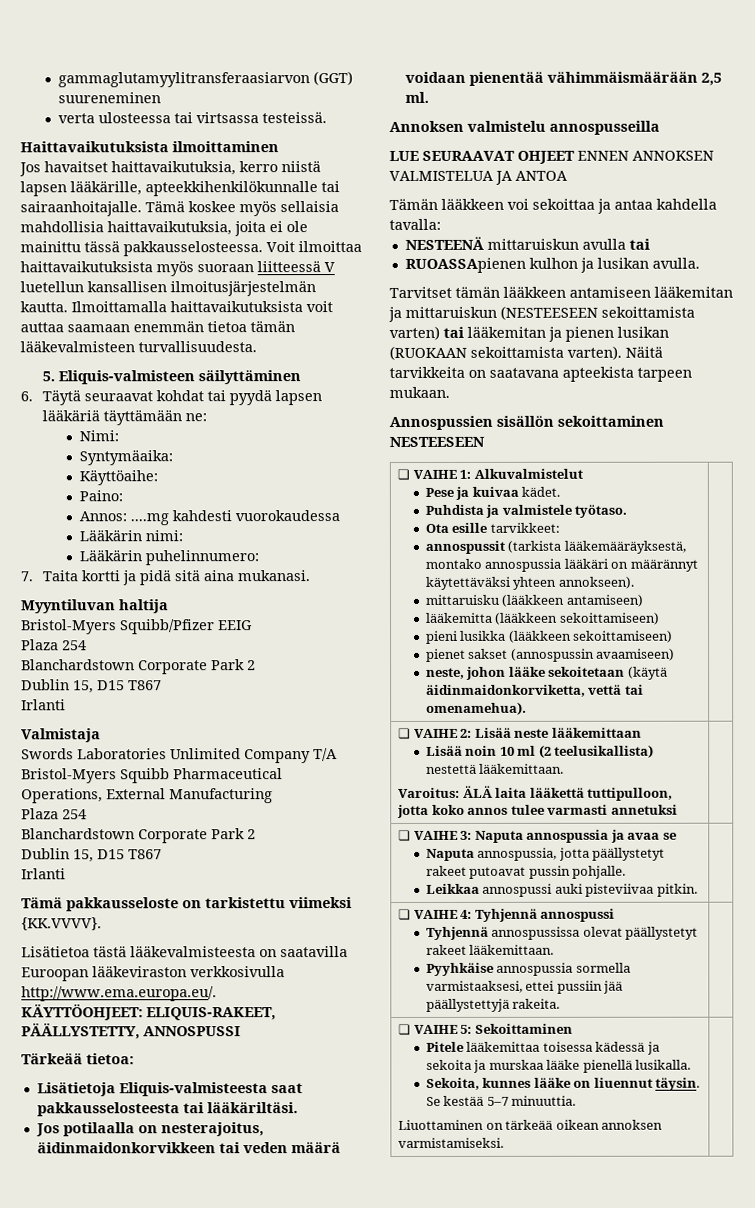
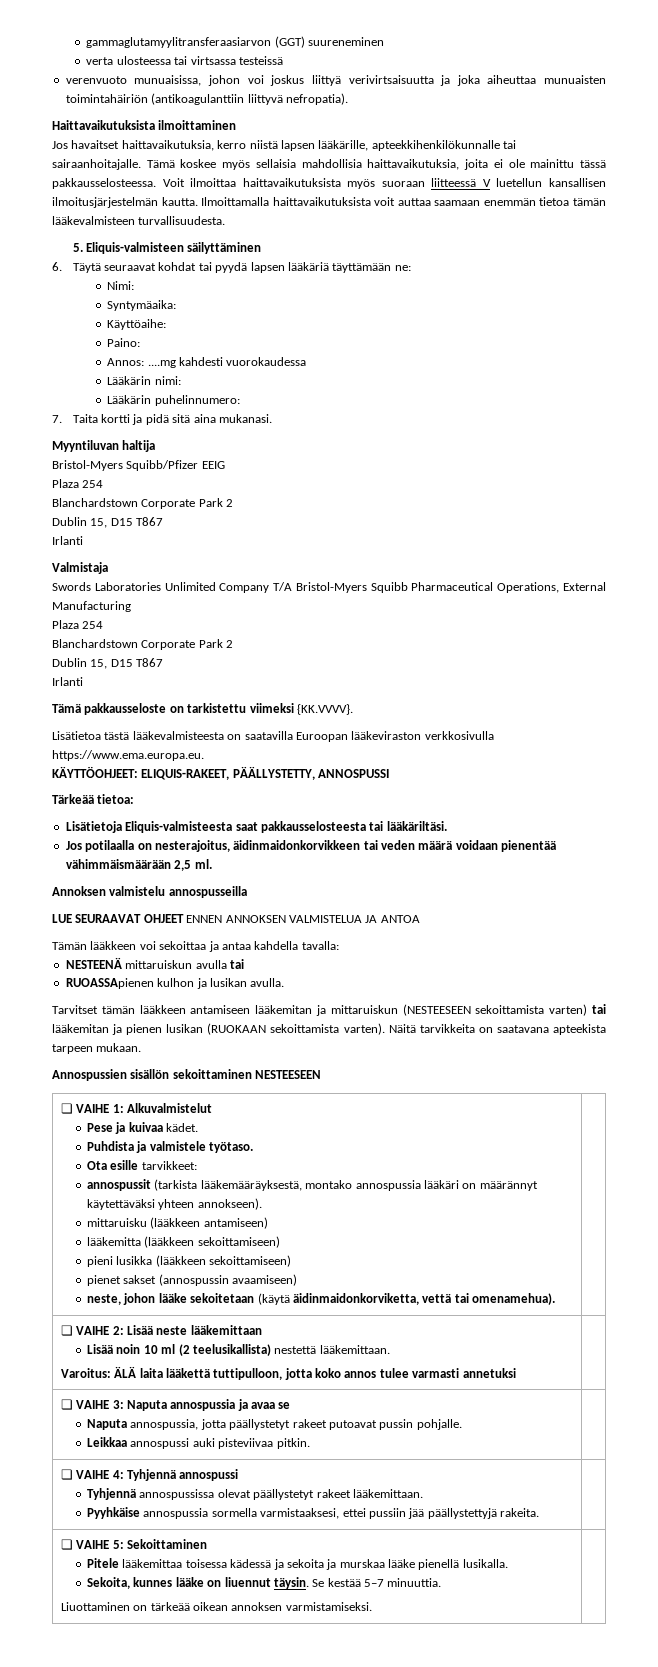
[261,112,327,124] testeissä. -> [238,56,283,65] [65,75,606,86] [65,93,348,105] testeissä // verenvuoto munuaisissa, johon voi joskus liittyä verivirtsaisuutta ja joka aiheuttaa munuaisten toimintahäiriön (antikoagulanttiin liittyvä nefropatia).
[21,986,217,1002] http://www.ema.europa.eu/. -> [52,750,204,761] https://www.ema.europa.eu.

